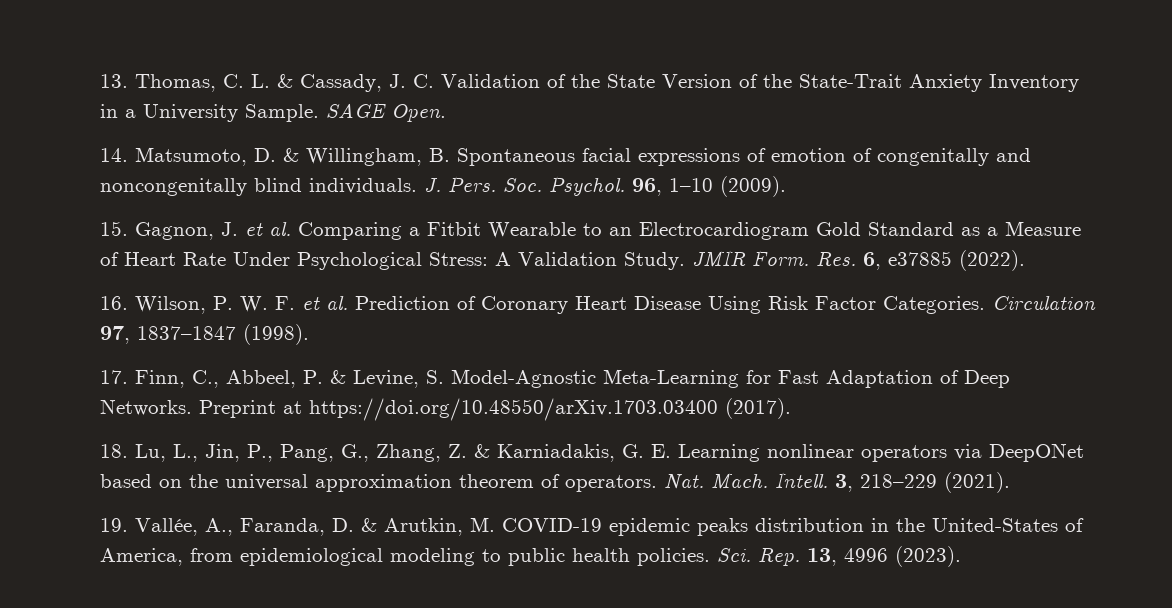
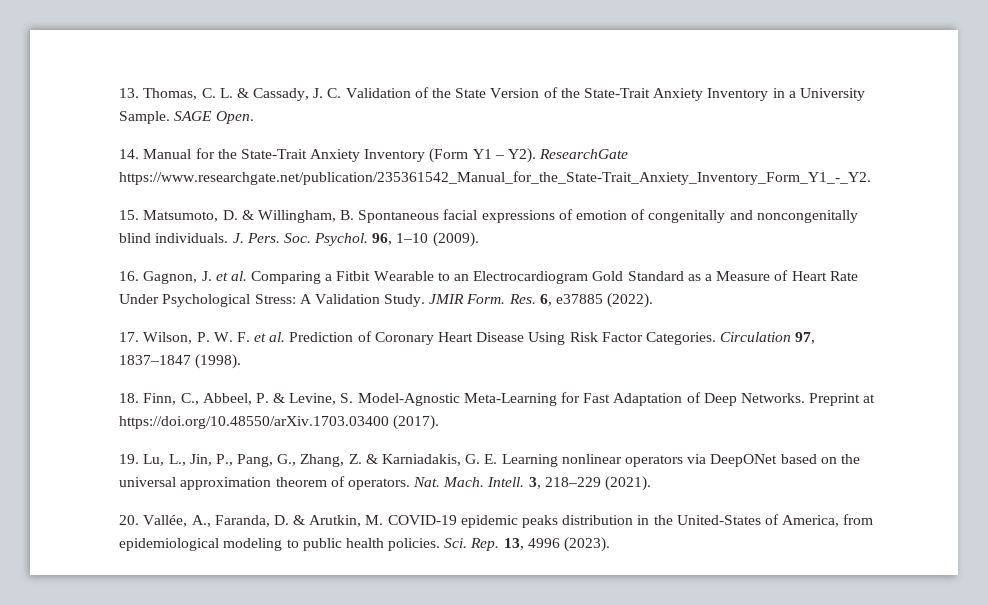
(129, 155) none -> [143,148,629,163] [119,171,872,185] [119,210,140,220] Manual for the State-Trait Anxiety Inventory (Form Y1 – Y2). ResearchGate https://www.researchgate.net/publication/235361542_Manual_for_the_State-Trait_Anxiety_Inventory_Form_Y1_-_Y2. // 15.
[100,221,129,236] 15. -> [119,271,140,281] 16.
[100,296,129,310] 16. -> [119,332,140,342] 17.
[100,370,129,384] 17. -> [119,393,140,403] 18.
[100,444,129,458] 18. -> [119,454,140,464] 19.
[100,518,129,532] 19. -> [119,515,140,525] 20.

